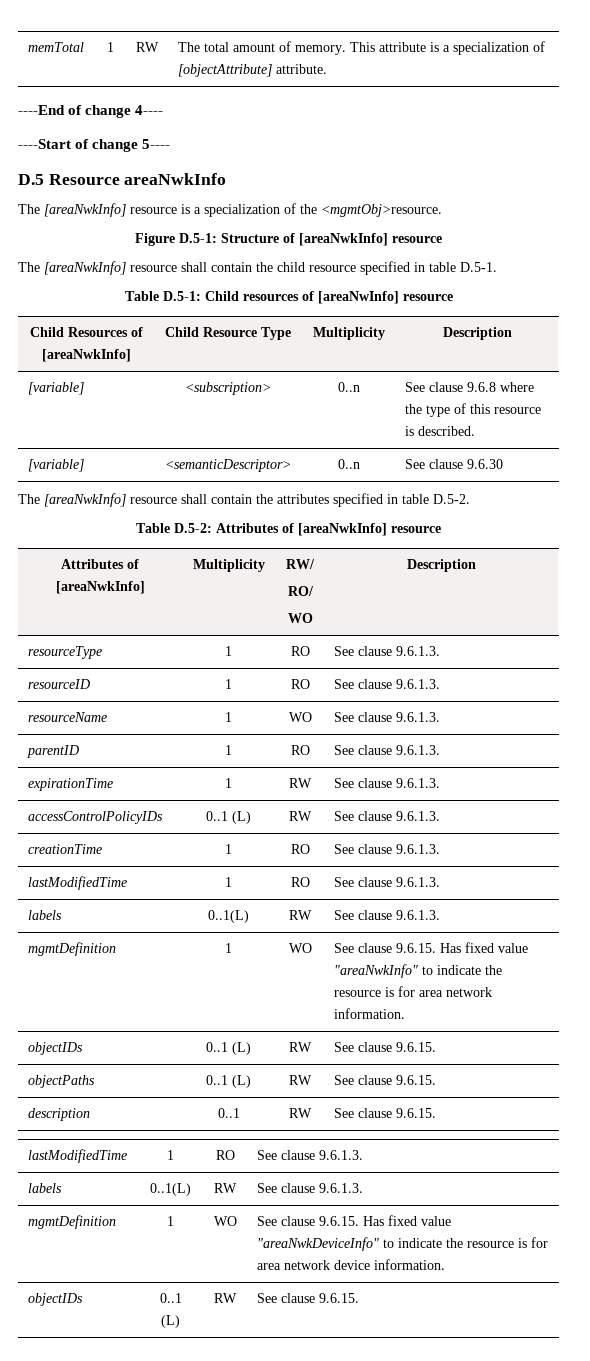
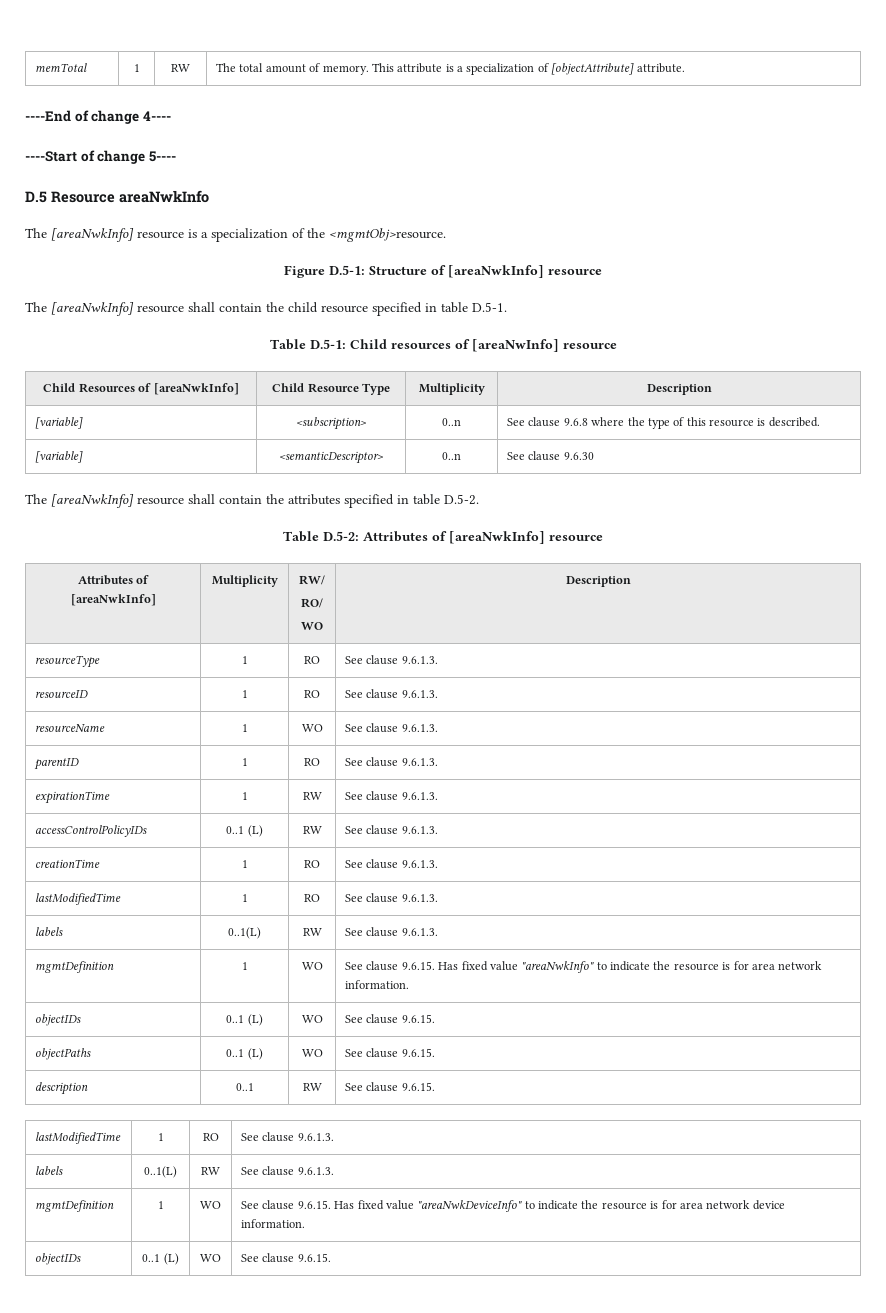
[289,1042,312,1052] RW -> [301,1015,323,1023] WO
[289,1075,312,1085] RW -> [301,1049,323,1057] WO
[214,1293,237,1303] RW -> [200,1254,221,1262] WO

